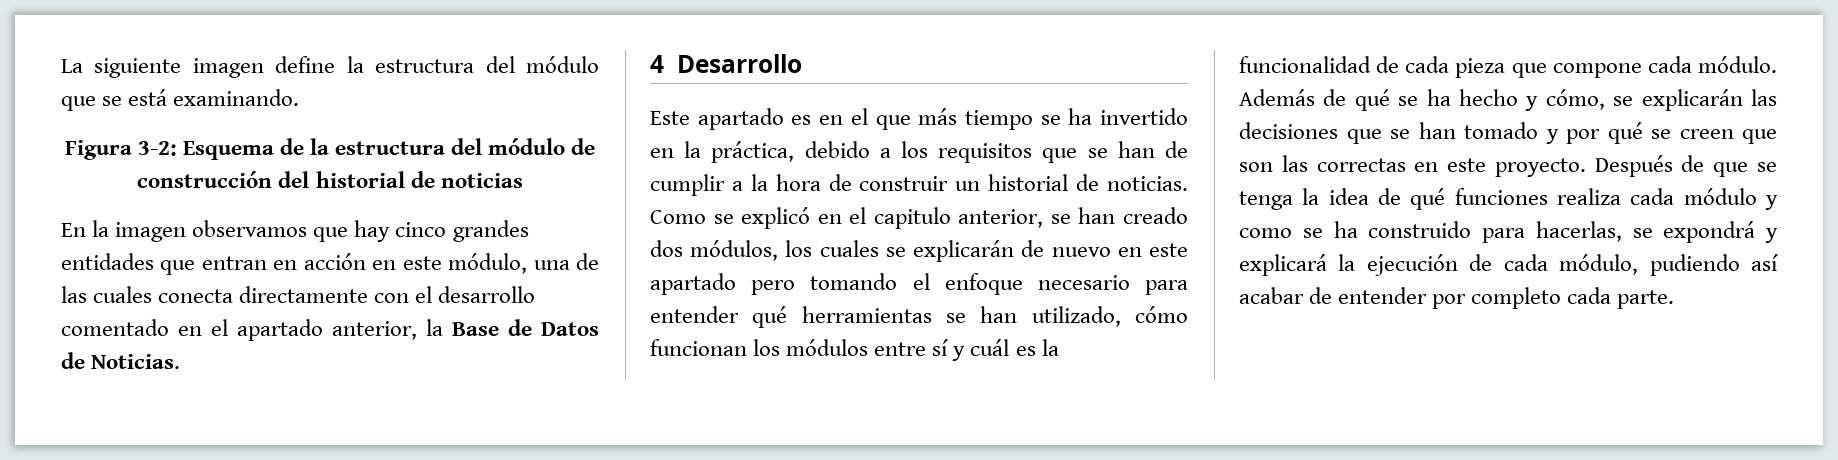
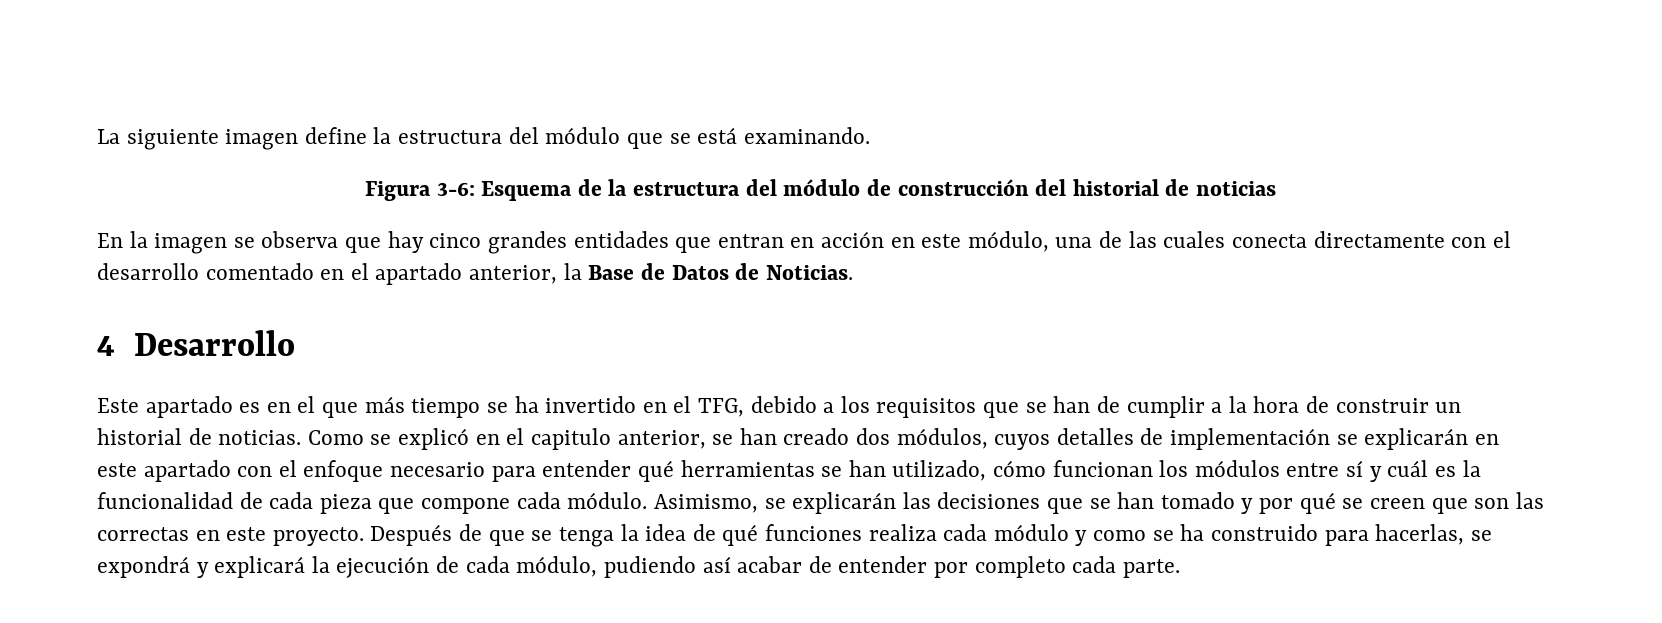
[137,141,177,156] 3-2: -> [436,182,475,196] 3-6:
[192,220,308,237] observamos -> [233,231,339,248] se observa
[684,141,795,163] la práctica, -> [673,396,744,417] el TFG,
[785,240,1111,262] los cuales se explicarán de nuevo -> [994,428,1469,450] cuyos detalles de implementación se explicarán
[751,273,898,295] pero tomando -> [237,466,273,477] con
[1239,89,1605,111] Además de qué se ha hecho y cómo, -> [653,494,758,513] Asimismo,

